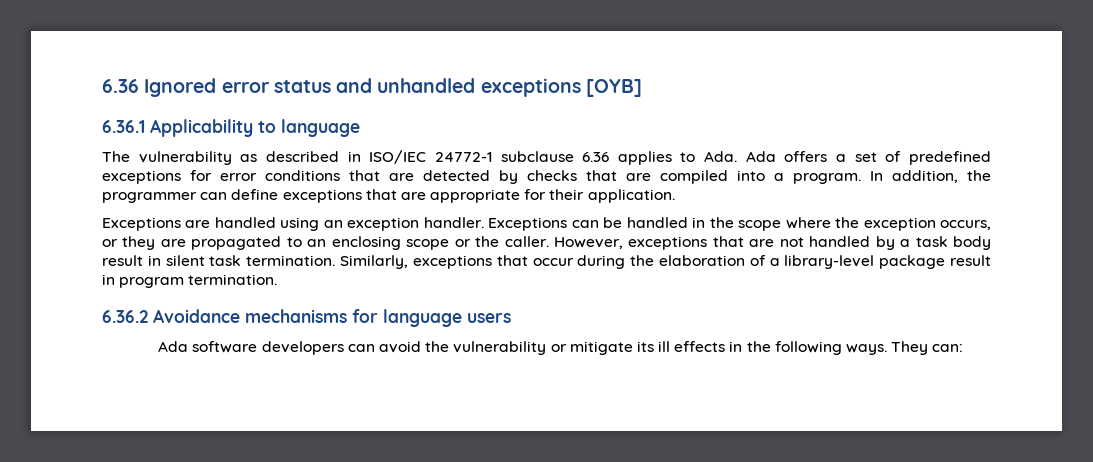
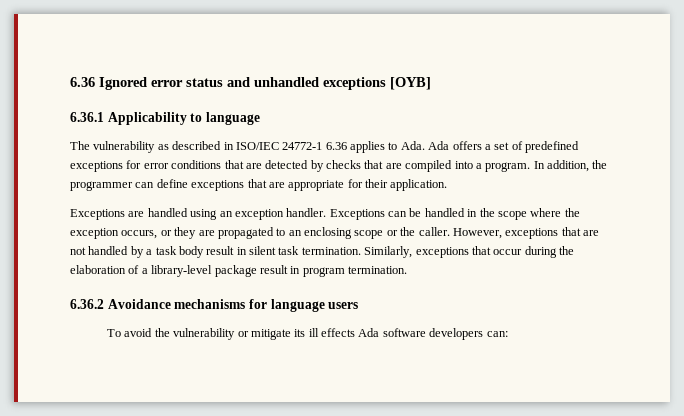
[500,151,574,162] subclause -> (323, 146) none
[158,341,375,355] Ada software developers can -> [107,329,122,337] To
[729,341,929,355] in the following ways. They -> [358,328,484,340] Ada software developers

